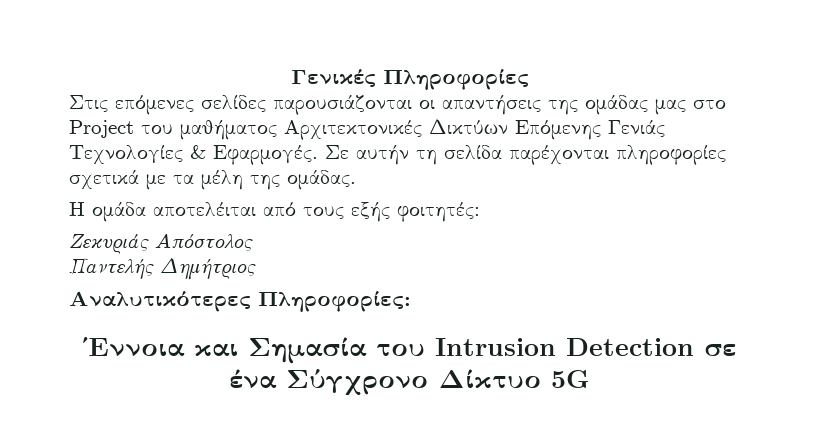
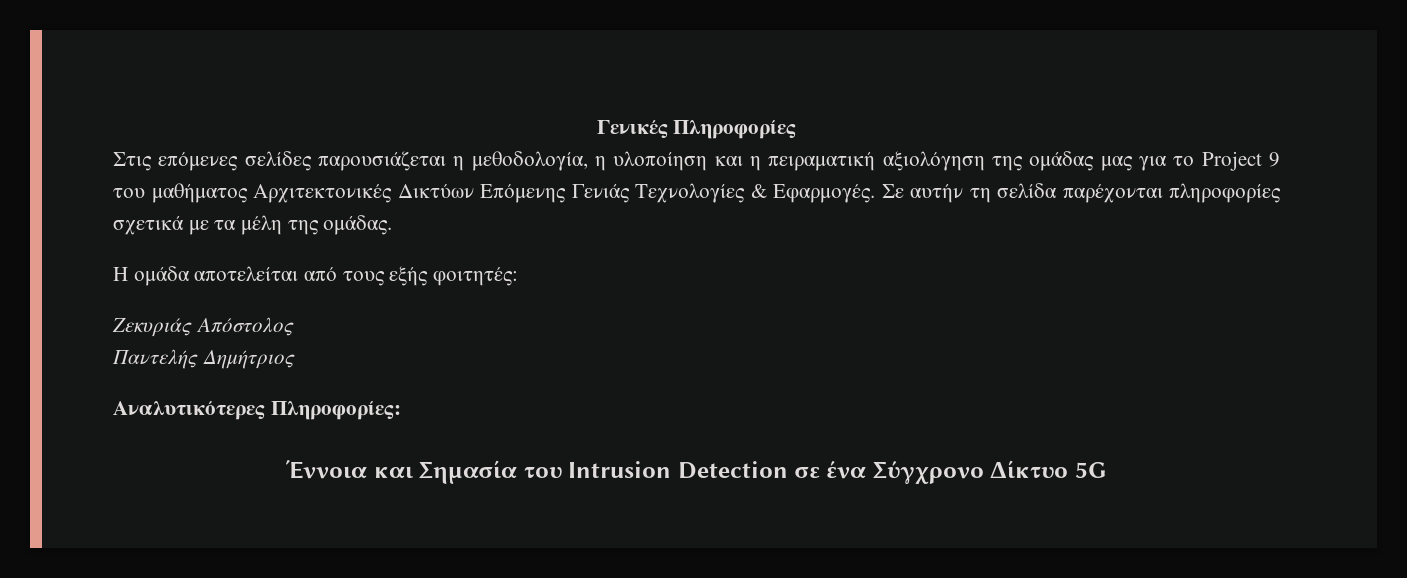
[273,95,726,115] [69,120,134,138] παρουσιάζονται οι απαντήσεις της ομάδας μας στο Project -> [318,151,1280,171] παρουσιάζεται η μεθοδολογία, η υλοποίηση και η πειραματική αξιολόγηση της ομάδας μας για το Project 9
[153,202,256,216] αποτελέιται -> [194,266,299,281] αποτελείται

